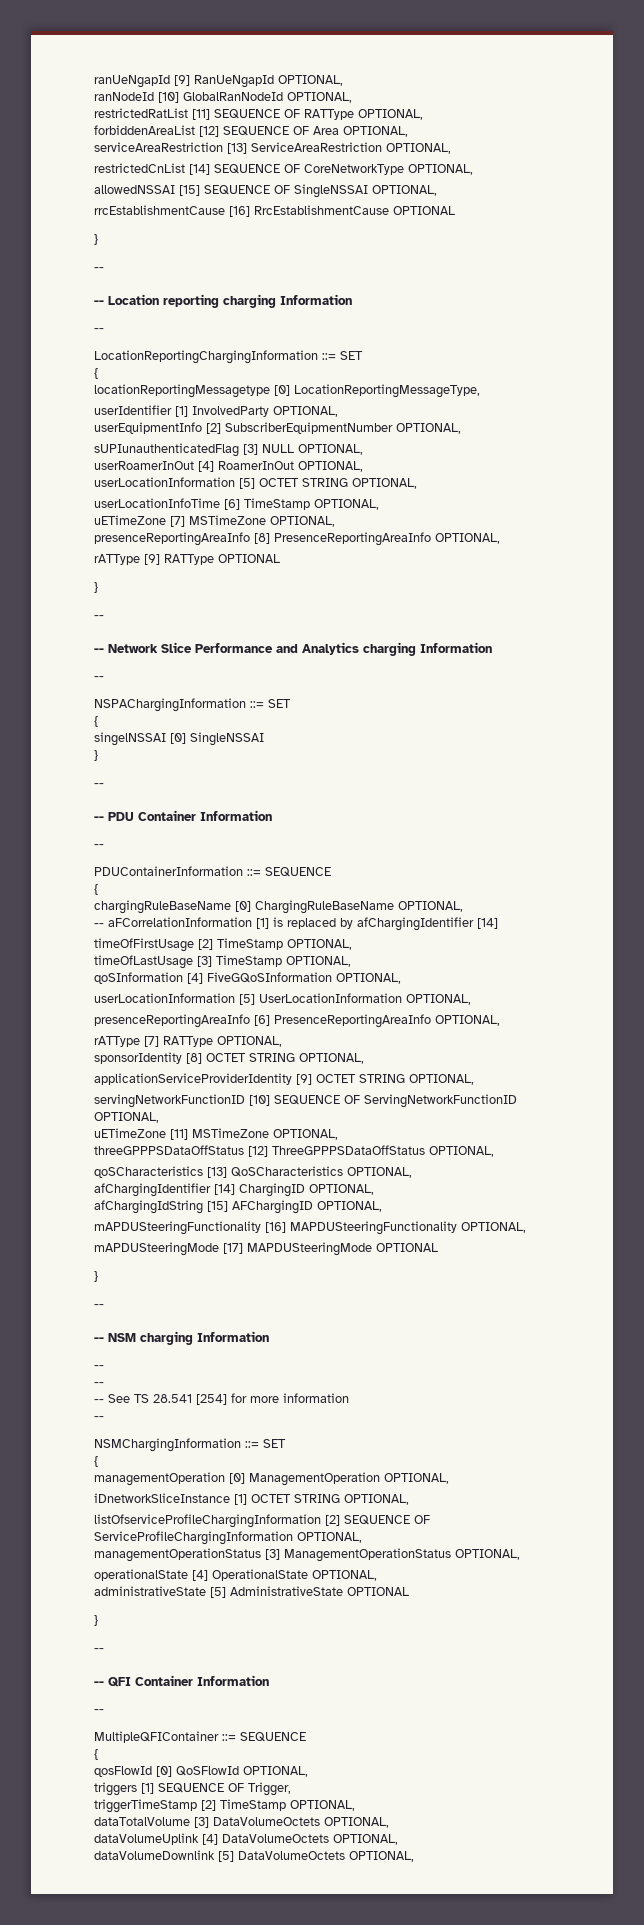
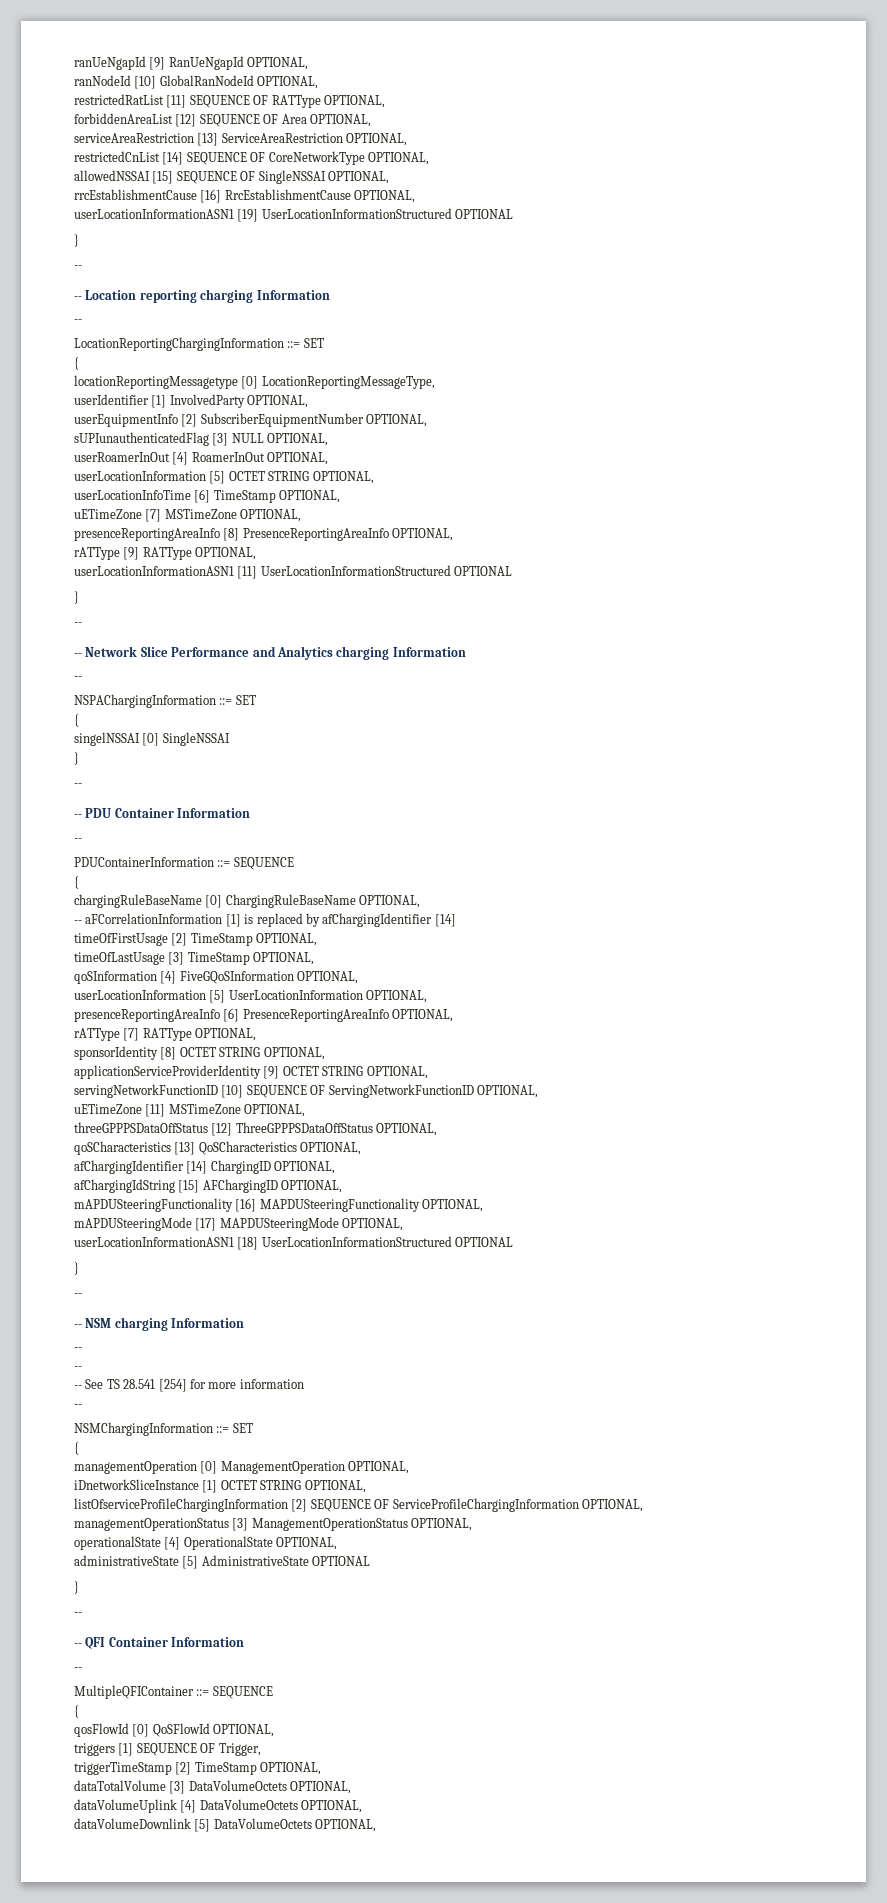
(389, 210) none -> [354,190,416,203] [74,208,452,222] OPTIONAL, // userLocationInformationASN1 [19] UserLocationInformationStructured
(214, 559) none -> [195,547,257,560] [74,565,451,579] OPTIONAL, // userLocationInformationASN1 [11] UserLocationInformationStructured
(372, 1249) none -> [342,1218,404,1231] [74,1236,452,1250] OPTIONAL, // userLocationInformationASN1 [18] UserLocationInformationStructured

